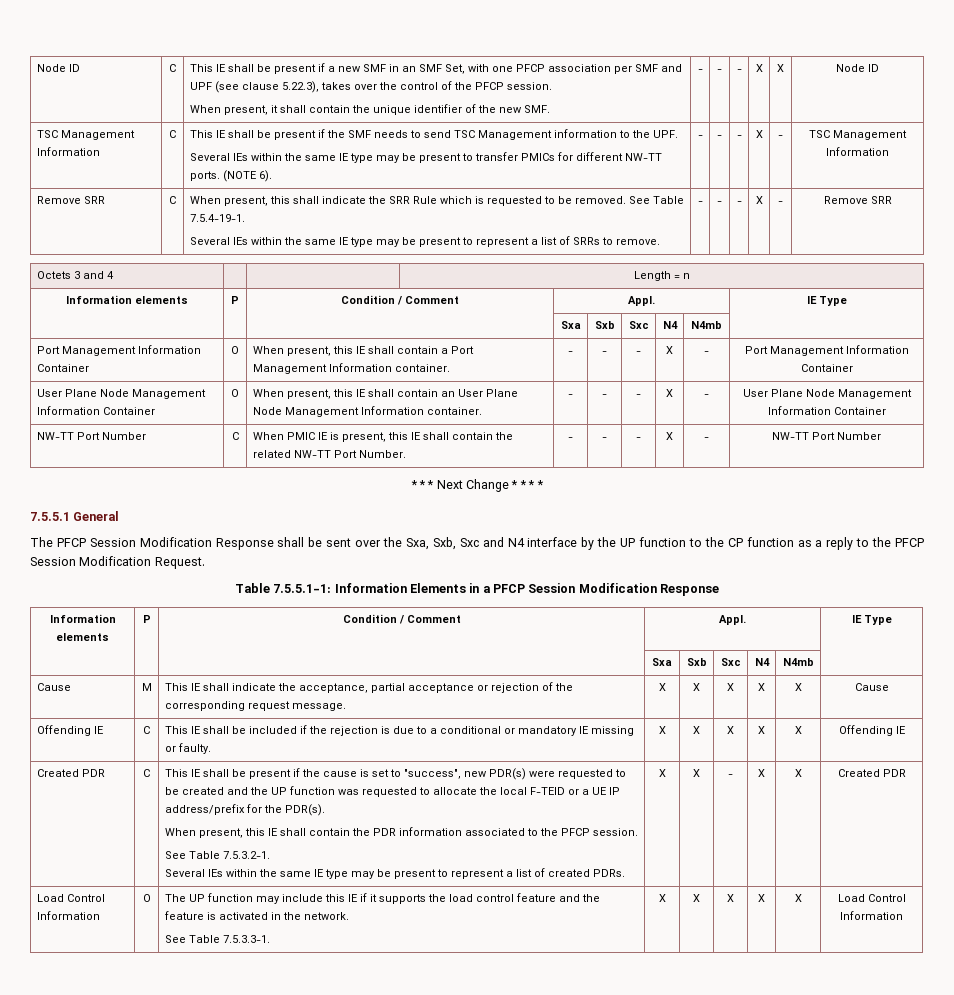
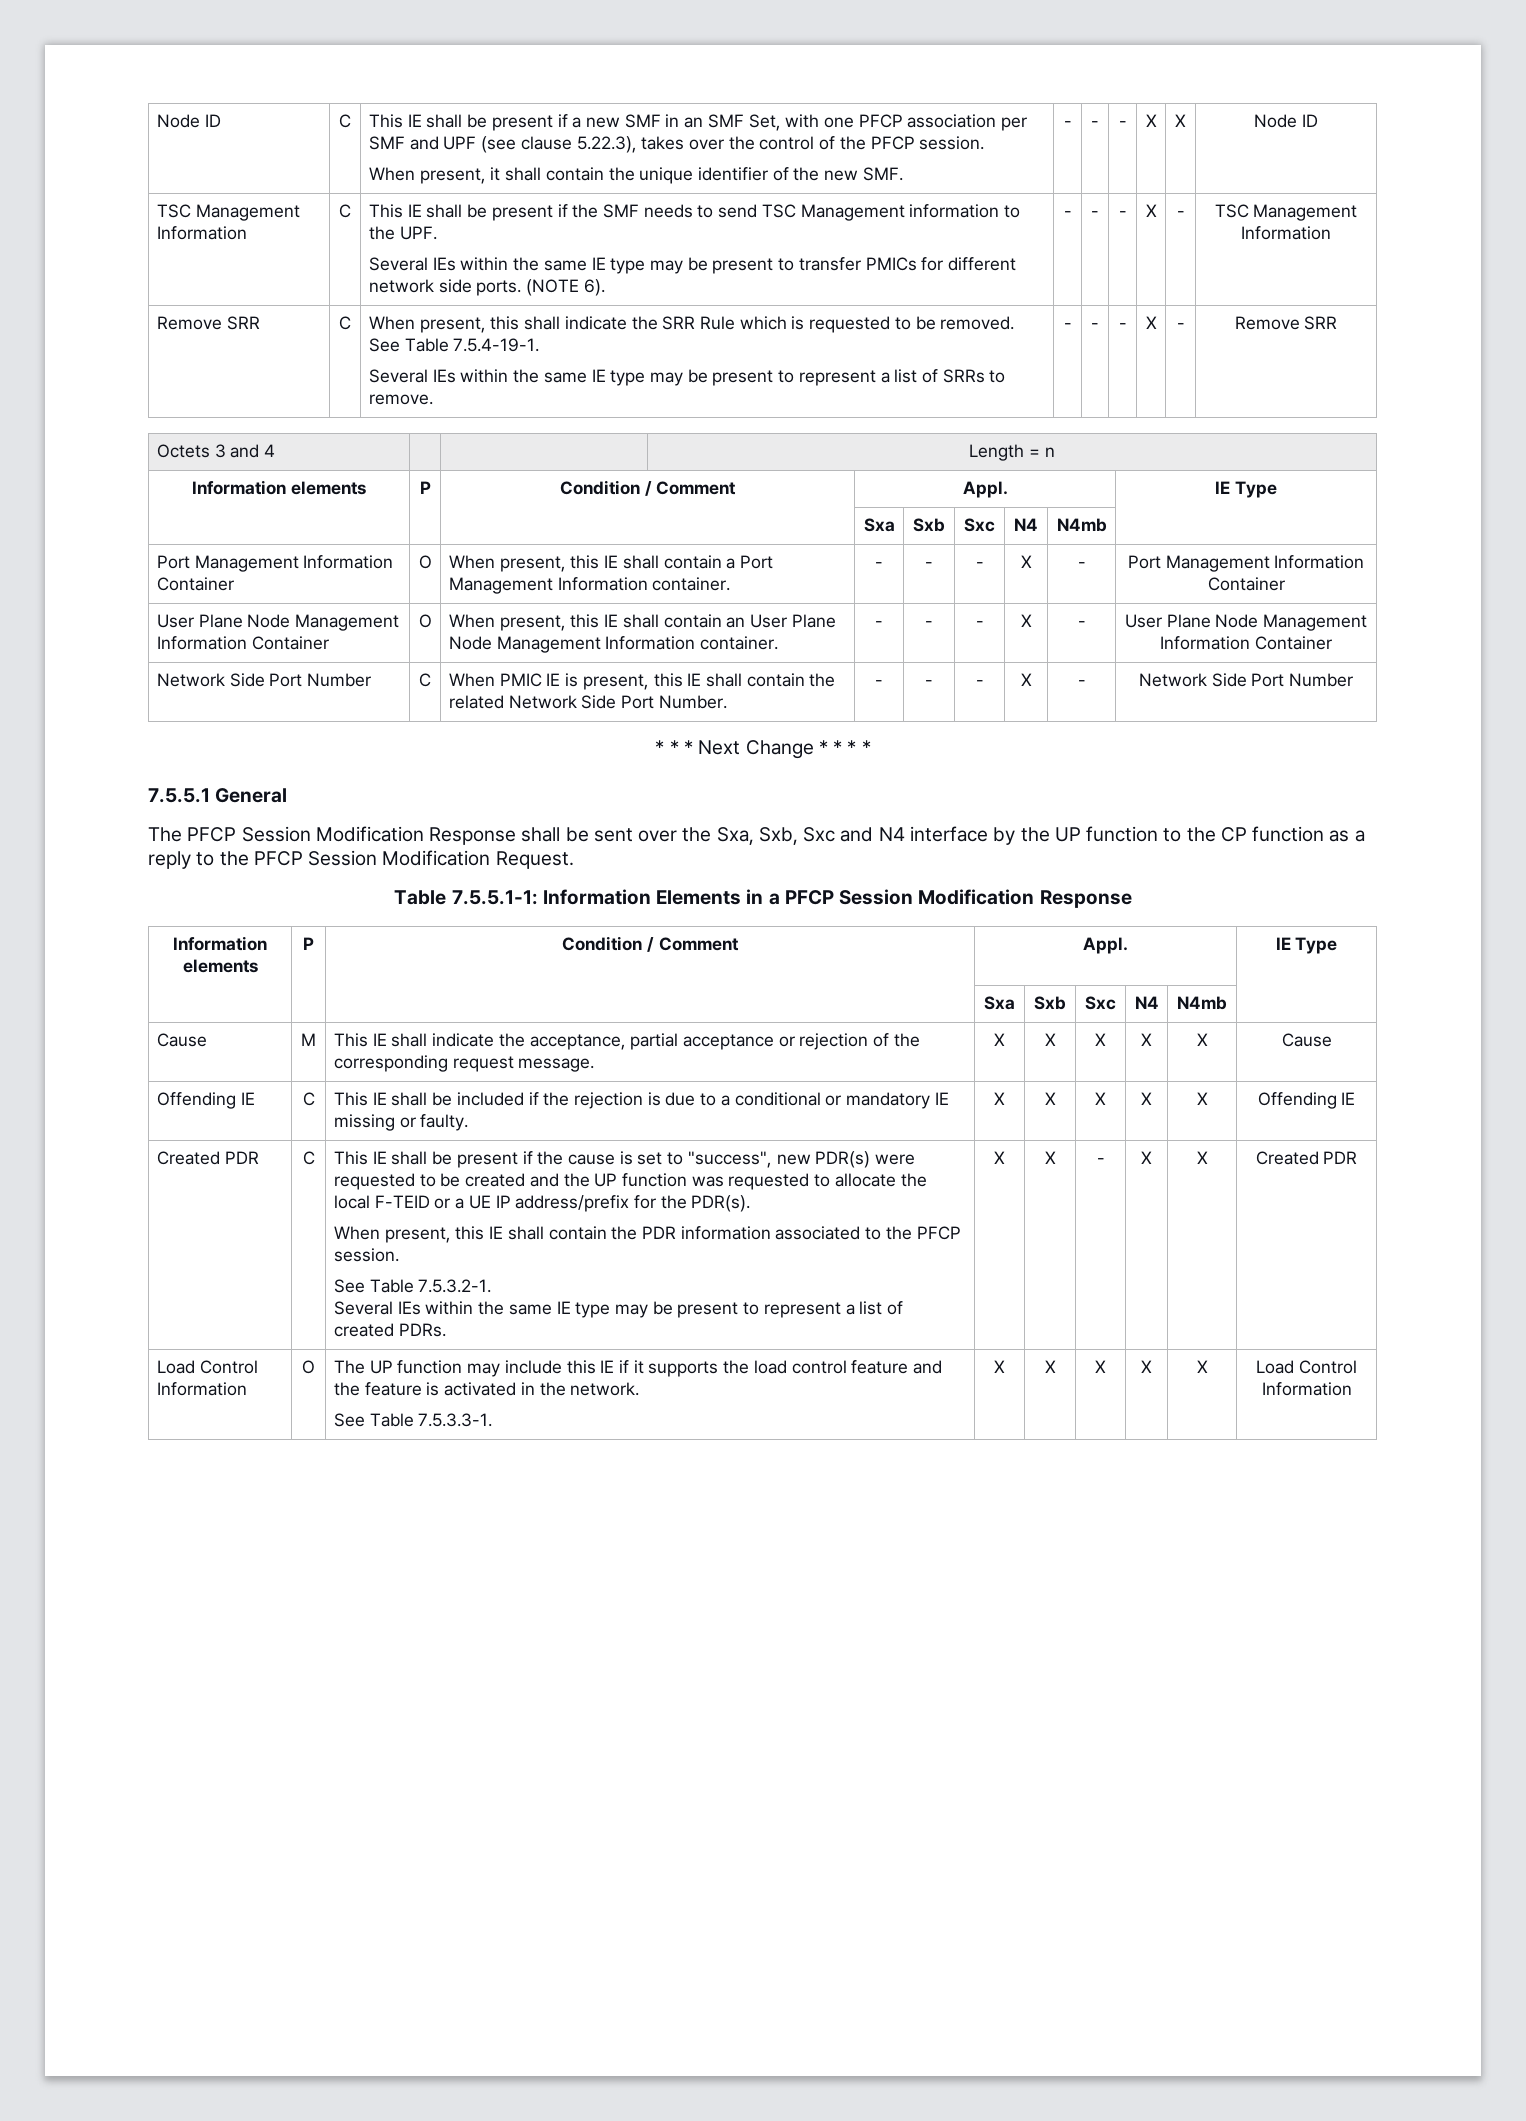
[624,153,662,161] NW-TT -> [368,279,472,293] network side
[36,432,74,440] NW-TT -> [156,673,265,687] Network Side
[293,450,331,458] NW-TT -> [508,695,617,709] Network Side
[772,432,809,440] NW-TT -> [1138,673,1247,687] Network Side

